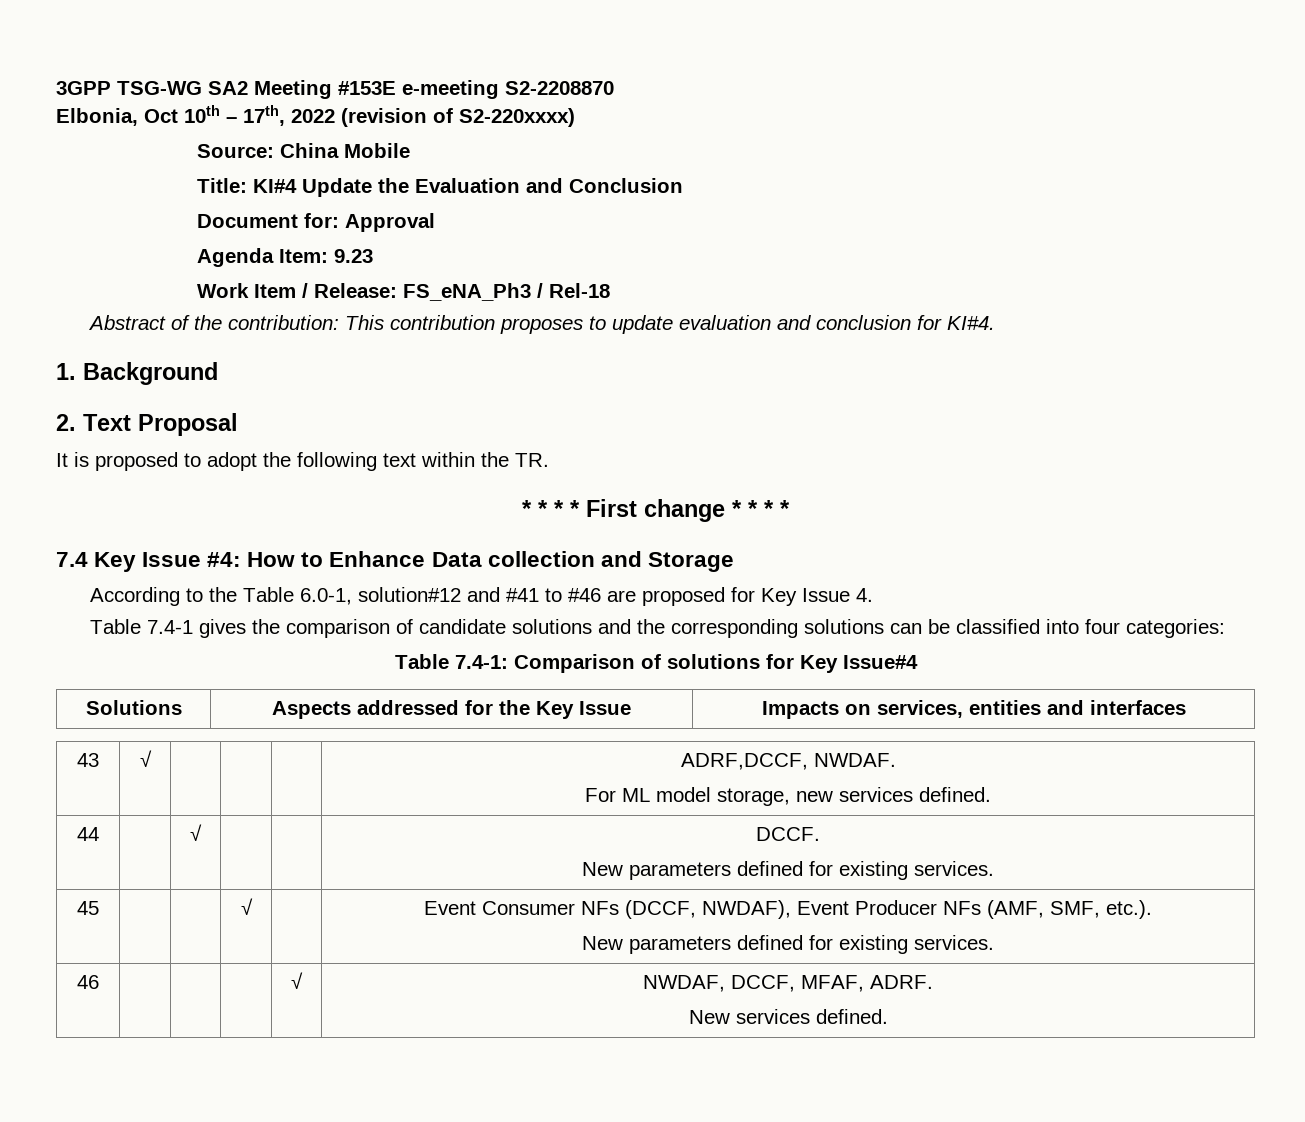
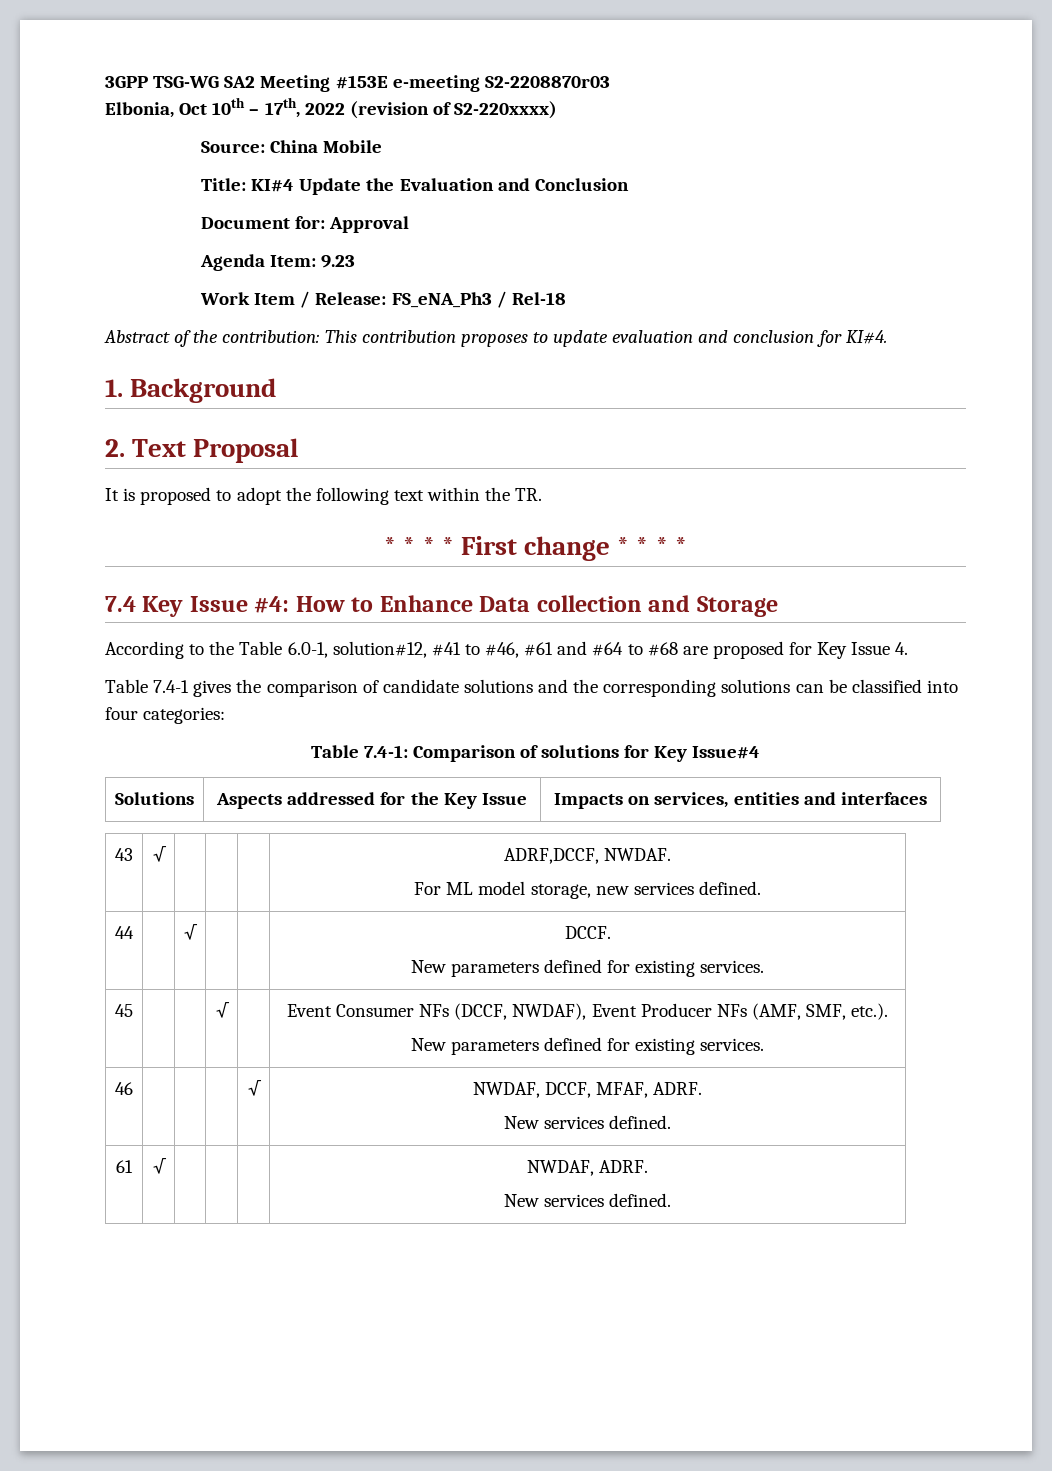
[505,81,614,95] S2-2208870 -> [484,76,610,88] S2-2208870r03
[358,587,602,602] solution#12 and #41 to #46 -> [332,641,678,658] solution#12, #41 to #46, #61 and #64 to #68
(888, 1016) none -> [116,1160,133,1173] [152,1158,167,1174] [526,1160,649,1176] [503,1193,672,1207] // 61 | √ | | | | NWDAF, ADRF. // New services defined.

